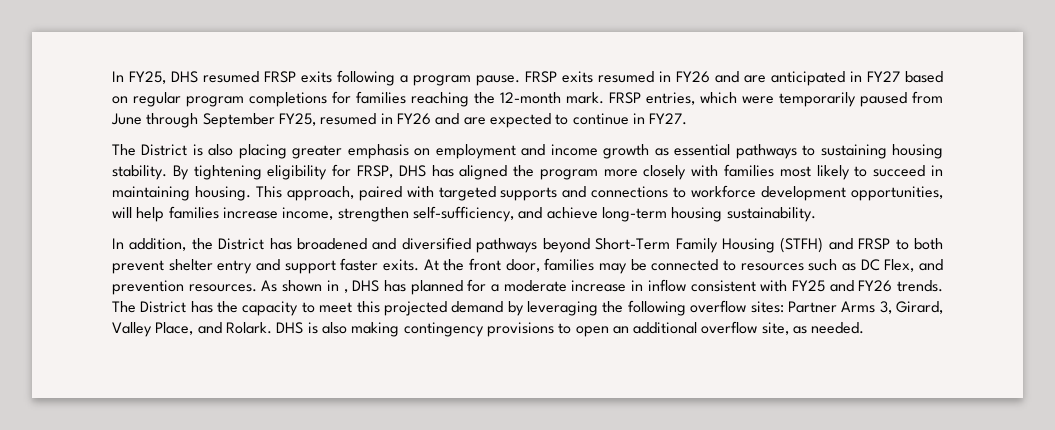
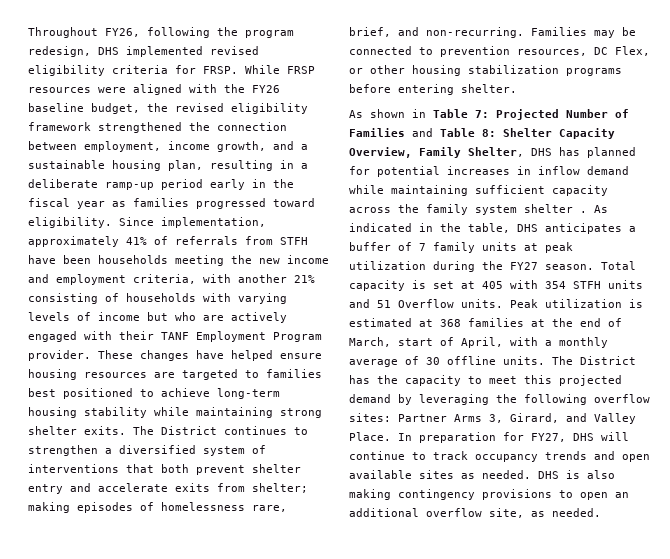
[112,70,943,86] [112,91,943,107] [111,113,688,128] [112,144,944,159] [112,164,943,180] [112,185,943,201] [112,206,816,222] [112,237,909,253] In FY25, DHS resumed FRSP exits following a program pause. FRSP exits resumed in FY26 and are anticipated in FY27 based on regular program completions for families reaching the 12-month mark. FRSP entries, which were temporarily paused from June through September FY25, resumed in FY26 and are expected to continue in FY27. // The District is also placing greater emphasis on employment and income growth as essential pathways to sustaining housing stability. By tightening eligibility for FRSP, DHS has aligned the program more closely with families most likely to succeed in maintaining housing. This approach, paired with targeted supports and connections to workforce development opportunities, will help families increase income, strengthen self-sufficiency, and achieve long-term housing sustainability. // In addition, the District has broadened and diversified pathways beyond Short-Term Family Housing (STFH) and FRSP to -> [28,27,294,38] [28,46,259,57] [28,65,315,76] [28,84,280,95] [28,103,308,114] [28,122,287,133] [28,141,308,152] [28,160,308,171] [28,179,294,190] [28,198,315,209] [28,217,266,228] [28,236,308,247] [28,255,329,266] [28,274,315,285] [28,293,287,304] [28,312,287,323] [28,331,322,342] [28,350,322,361] [28,369,322,380] [28,388,280,399] [28,407,322,418] [28,426,308,435] [28,445,266,456] [28,464,154,473] Throughout FY26, following the program redesign, DHS implemented revised eligibility criteria for FRSP. While FRSP resources were aligned with the FY26 baseline budget, the revised eligibility framework strengthened the connection between employment, income growth, and a sustainable housing plan, resulting in a deliberate ramp-up period early in the fiscal year as families progressed toward eligibility. Since implementation, approximately 41% of referrals from STFH have been households meeting the new income and employment criteria, with another 21% consisting of households with varying levels of income but who are actively engaged with their TANF Employment Program provider. These changes have helped ensure housing resources are targeted to families best positioned to achieve long-term housing stability while maintaining strong shelter exits. The District continues to strengthen a diversified system of interventions that
[284,258,943,274] [112,279,944,295] support faster exits. At the front door, families may be connected to resources such as DC Flex, and prevention resources. As shown in , DHS has planned for a moderate increase in inflow consistent with FY25 and FY26 trends. -> [98,483,308,493] [28,502,287,513] [349,27,636,38] [349,46,650,57] [349,65,622,76] [349,84,517,95] [349,109,629,120] [349,128,615,139] [349,147,636,158] [349,166,629,177] [349,185,608,196] [349,204,608,215] [349,223,636,234] [349,242,573,253] [349,261,636,272] [349,280,643,291] [349,299,643,308] [349,318,622,327] [349,337,608,348] [349,356,545,367] accelerate exits from shelter; making episodes of homelessness rare, brief, and non-recurring. Families may be connected to prevention resources, DC Flex, or other housing stabilization programs before entering shelter. // As shown in Table 7: Projected Number of Families and Table 8: Shelter Capacity Overview, Family Shelter, DHS has planned for potential increases in inflow demand while maintaining sufficient capacity across the family system shelter . As indicated in the table, DHS anticipates a buffer of 7 family units at peak utilization during the FY27 season. Total capacity is set at 405 with 354 STFH units and 51 Overflow units. Peak utilization is estimated at 368 families at the end of March, start of April, with a monthly average of 30 offline units.
[112,322,272,337] Valley Place, and Rolark. -> [566,413,636,424] [349,432,629,443] [349,451,650,462] [349,470,531,479] and Valley Place. In preparation for FY27, DHS will continue to track occupancy trends and open available sites as needed.

